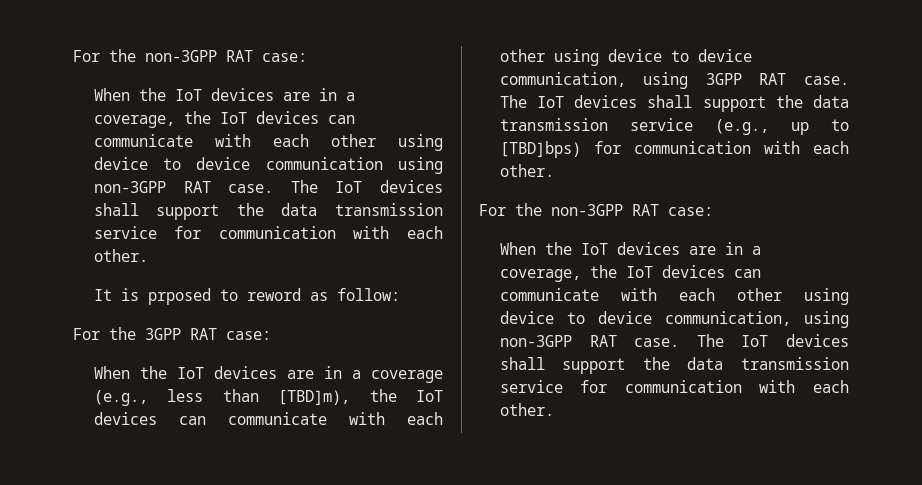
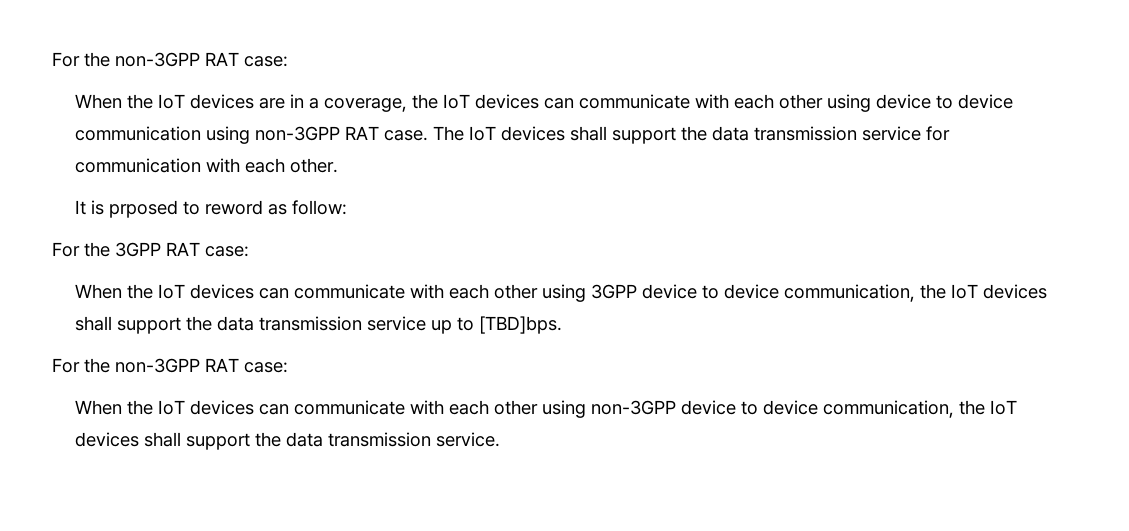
[286,366,443,383] [93,389,443,406] [93,412,443,425] [499,49,752,66] [499,72,849,89] [499,95,849,112] [499,118,769,135] are in a coverage (e.g., less than [TBD]m), the IoT devices can communicate with each other using device to device communication, using 3GPP RAT case. The IoT devices shall support the data transmission service (e.g., -> [258,284,1047,302] [74,316,426,334] can communicate with each other using 3GPP device to device communication, the IoT devices shall support the data transmission service
[499,141,849,158] [499,164,554,177] [479,203,713,216] [499,242,761,255] [499,265,761,282] [499,288,849,305] [499,311,849,328] [499,334,849,347] [499,357,849,374] [499,380,849,393] [499,403,554,416] [TBD]bps) for communication with each other. // For the non-3GPP RAT case: // When the IoT devices are in a coverage, the IoT devices can communicate with each other using device to device communication, using non-3GPP RAT case. The IoT devices shall support the data transmission service for communication with each other. -> [478,316,562,334] [52,358,288,373] [74,400,1017,418] [74,432,500,450] [TBD]bps. // For the non-3GPP RAT case: // When the IoT devices can communicate with each other using non-3GPP device to device communication, the IoT devices shall support the data transmission service.

